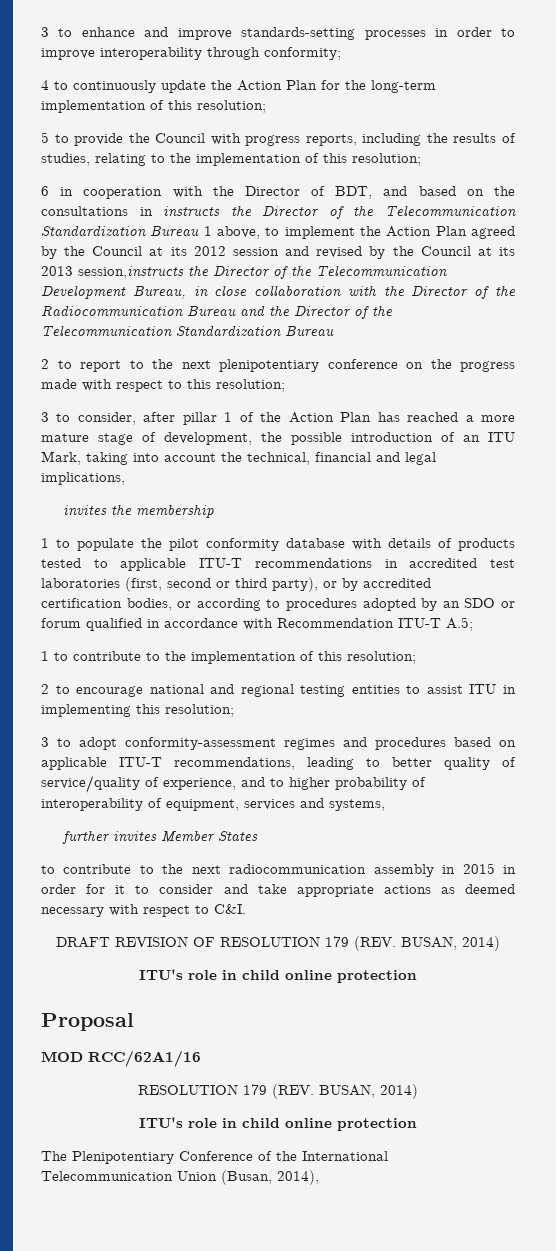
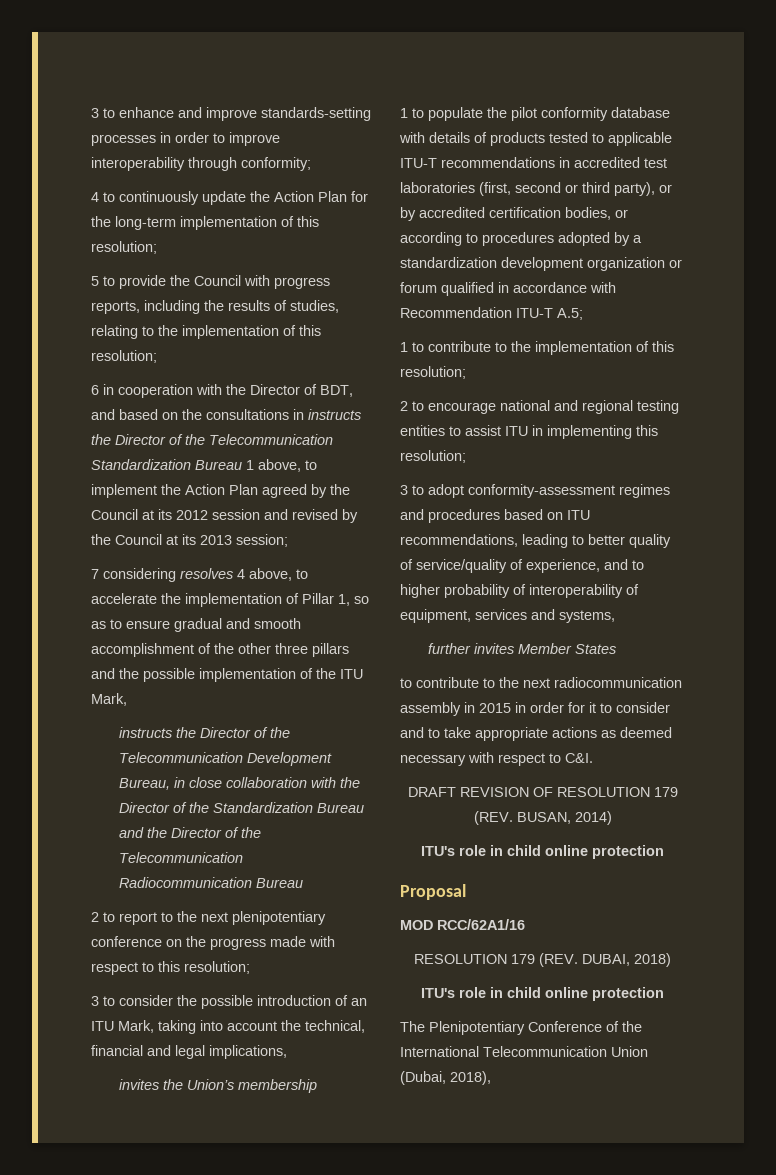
[78,266,184,279] session,instructs -> [236,534,288,547] [91,568,308,582] [91,593,369,607] [91,618,301,632] [91,643,349,657] [91,668,363,682] [91,693,127,706] [118,727,172,738] session; // 7 considering resolves 4 above, to accelerate the implementation of Pillar 1, so as to ensure gradual and smooth accomplishment of the other three pillars and the possible implementation of the ITU Mark, // instructs
[41,305,183,317] Radiocommunication -> [212,802,313,813] Standardization
[176,325,281,337] Standardization -> [118,877,252,888] Radiocommunication
[77,412,515,425] [41,432,252,445] consider, after pillar 1 of the Action Plan has reached a more mature stage of development, -> [119,995,173,1006] consider
(133, 509) none -> [186,1079,234,1090] Union’s
[442,598,496,608] an SDO -> [633,235,642,243] [400,257,665,271] a standardization development organization
[41,757,162,770] applicable ITU-T -> [567,510,590,520] ITU
(248, 889) none -> [428,728,440,738] to
[319,1084,418,1099] BUSAN, 2014) -> [582,953,671,967] DUBAI, 2018)
[221,1170,319,1185] (Busan, 2014), -> [400,1071,491,1085] (Dubai, 2018),

